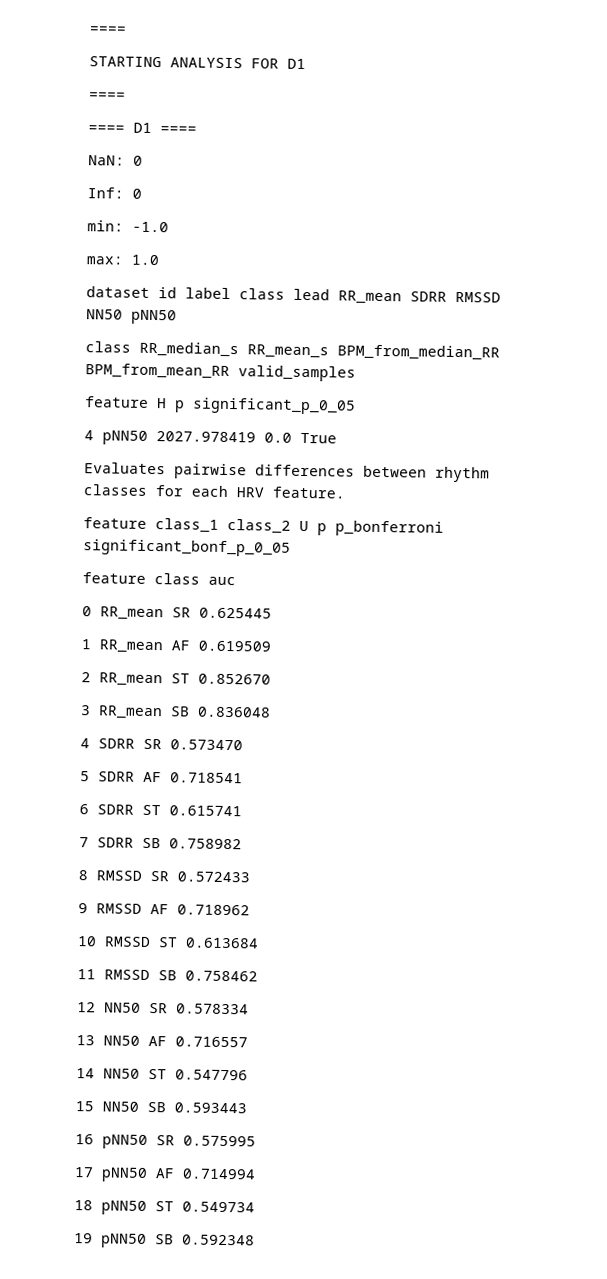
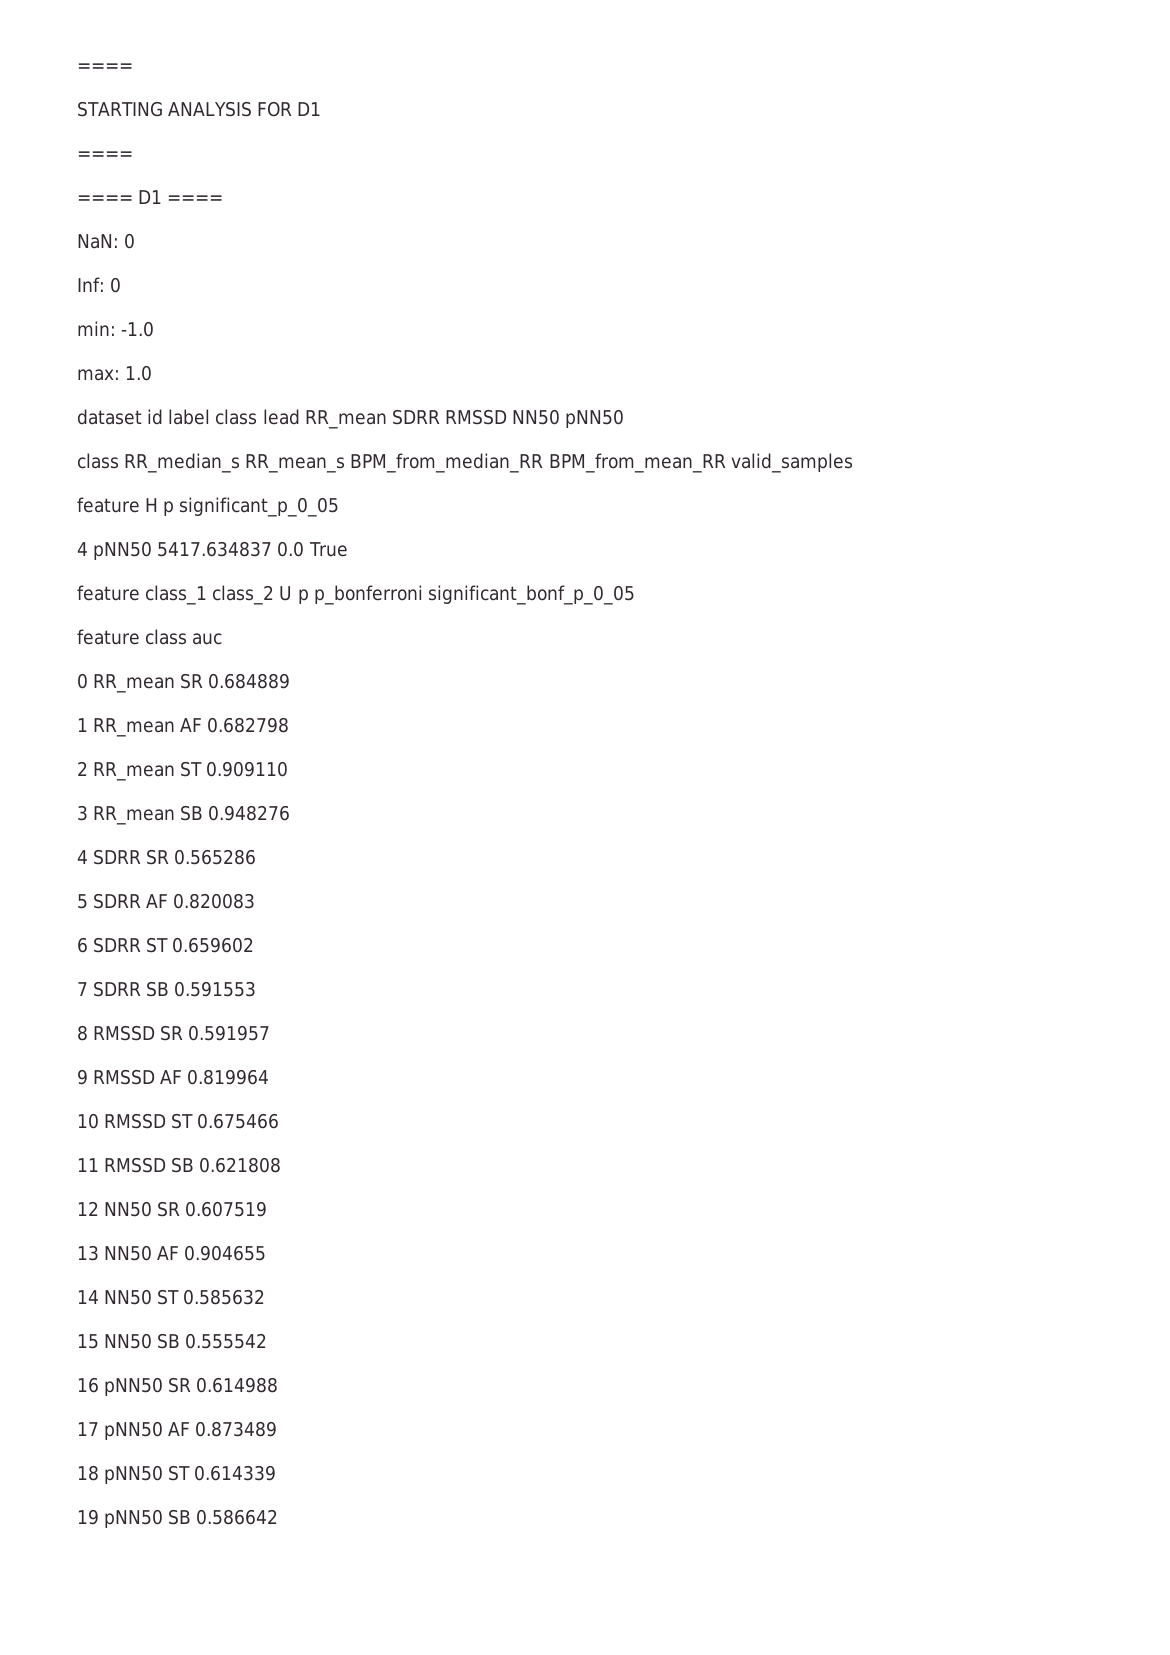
[156,431,256,443] 2027.978419 -> [157,541,273,557] 5417.634837
[84,462,490,483] [83,484,345,499] // Evaluates pairwise differences between rhythm classes for each HRV feature. -> (349, 549) none
[199,607,272,619] 0.625445 -> [208,673,291,689] 0.684889
[198,640,271,652] 0.619509 -> [207,717,290,733] 0.682798
[198,673,271,685] 0.852670 -> [206,761,289,777] 0.909110
[197,706,271,718] 0.836048 -> [208,805,291,821] 0.948276
[170,739,243,751] 0.573470 -> [174,849,257,865] 0.565286
[170,772,243,784] 0.718541 -> [173,893,256,909] 0.820083
[169,805,242,817] 0.615741 -> [172,937,255,953] 0.659602
[169,838,242,850] 0.758982 -> [174,981,257,997] 0.591553
[177,871,250,883] 0.572433 -> [188,1025,271,1041] 0.591957
[177,904,250,916] 0.718962 -> [187,1069,270,1085] 0.819964
[185,937,259,949] 0.613684 -> [197,1113,280,1129] 0.675466
[185,970,258,982] 0.758462 -> [199,1157,282,1173] 0.621808
[176,1003,249,1015] 0.578334 -> [185,1201,268,1217] 0.607519
[175,1036,248,1048] 0.716557 -> [184,1245,267,1261] 0.904655
[175,1069,248,1081] 0.547796 -> [183,1289,266,1305] 0.585632
[174,1102,247,1114] 0.593443 -> [185,1333,268,1349] 0.555542
[183,1135,256,1147] 0.575995 -> [196,1377,279,1393] 0.614988
[182,1168,256,1180] 0.714994 -> [195,1421,278,1437] 0.873489
[182,1201,255,1213] 0.549734 -> [194,1465,277,1481] 0.614339
[182,1234,255,1246] 0.592348 -> [196,1509,279,1525] 0.586642

